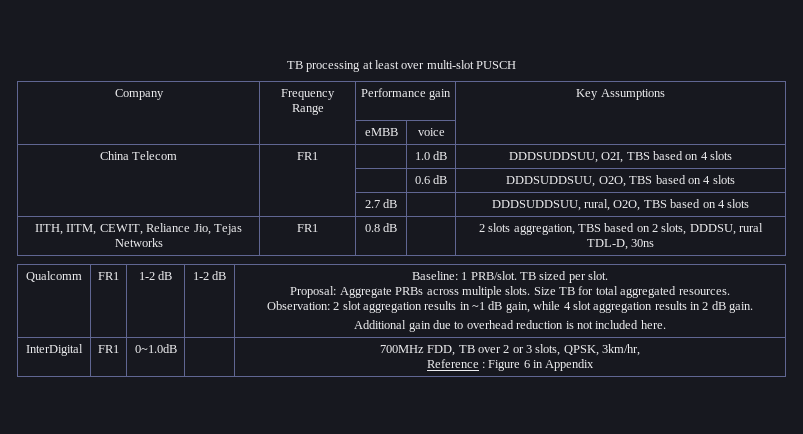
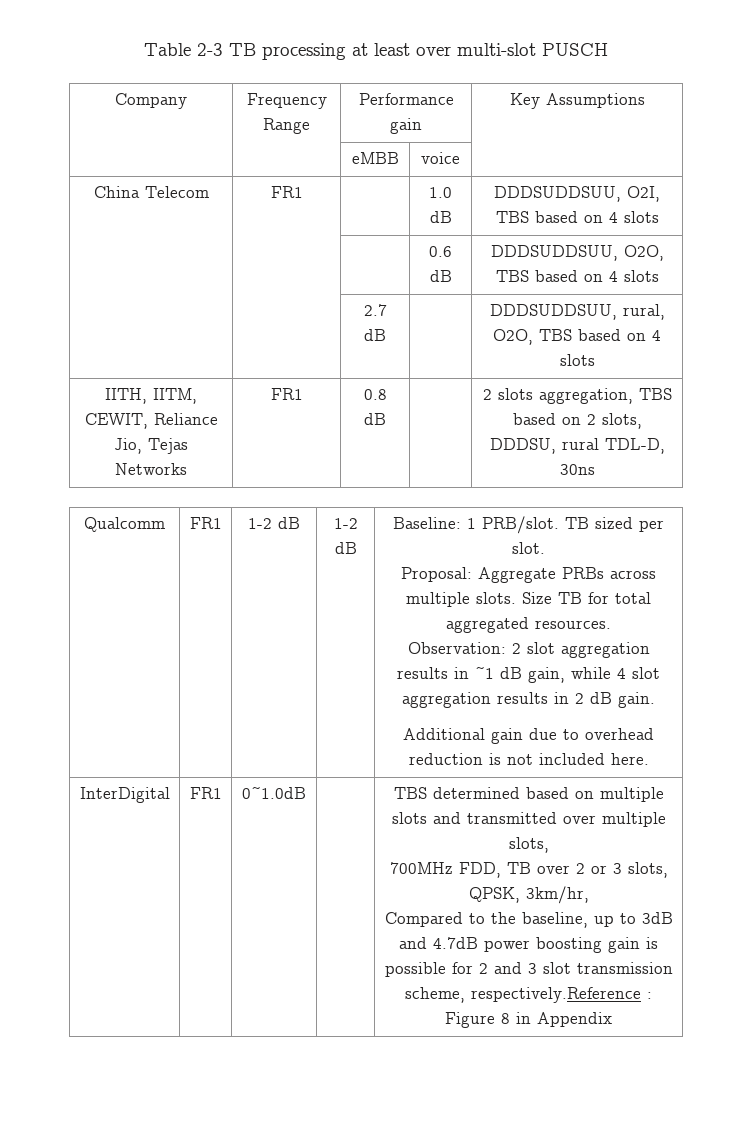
(286, 65) none -> [144,43,223,56] Table 2-3
(177, 348) none -> [393,787,664,802] [391,812,666,827] [508,837,549,853] TBS determined based on multiple slots and transmitted over multiple slots, //
[426,359,479,368] Reference -> [384,912,673,928] [398,937,658,953] [384,962,673,977] [404,987,641,1003] Compared to the baseline, up to 3dB and 4.7dB power boosting gain is possible for 2 and 3 slot transmission scheme, respectively.Reference
[523,360,530,368] 6 -> [500,1013,510,1024] 8

